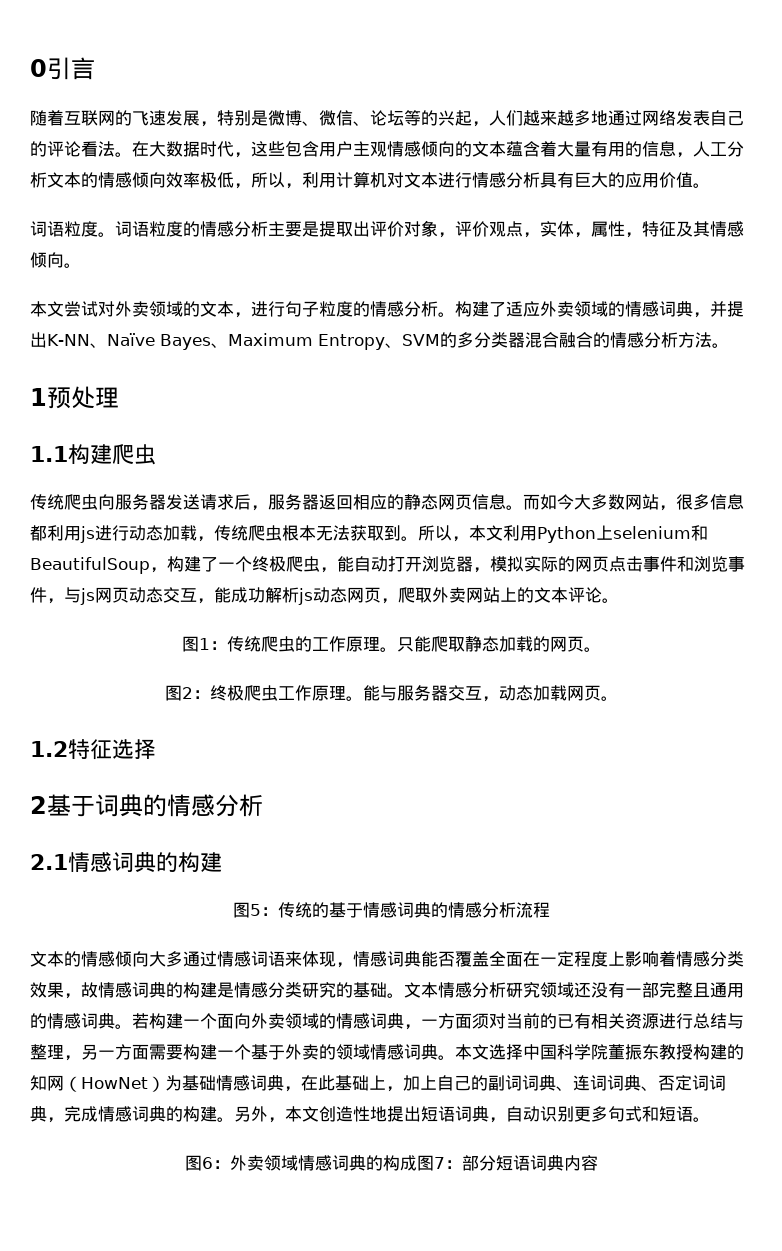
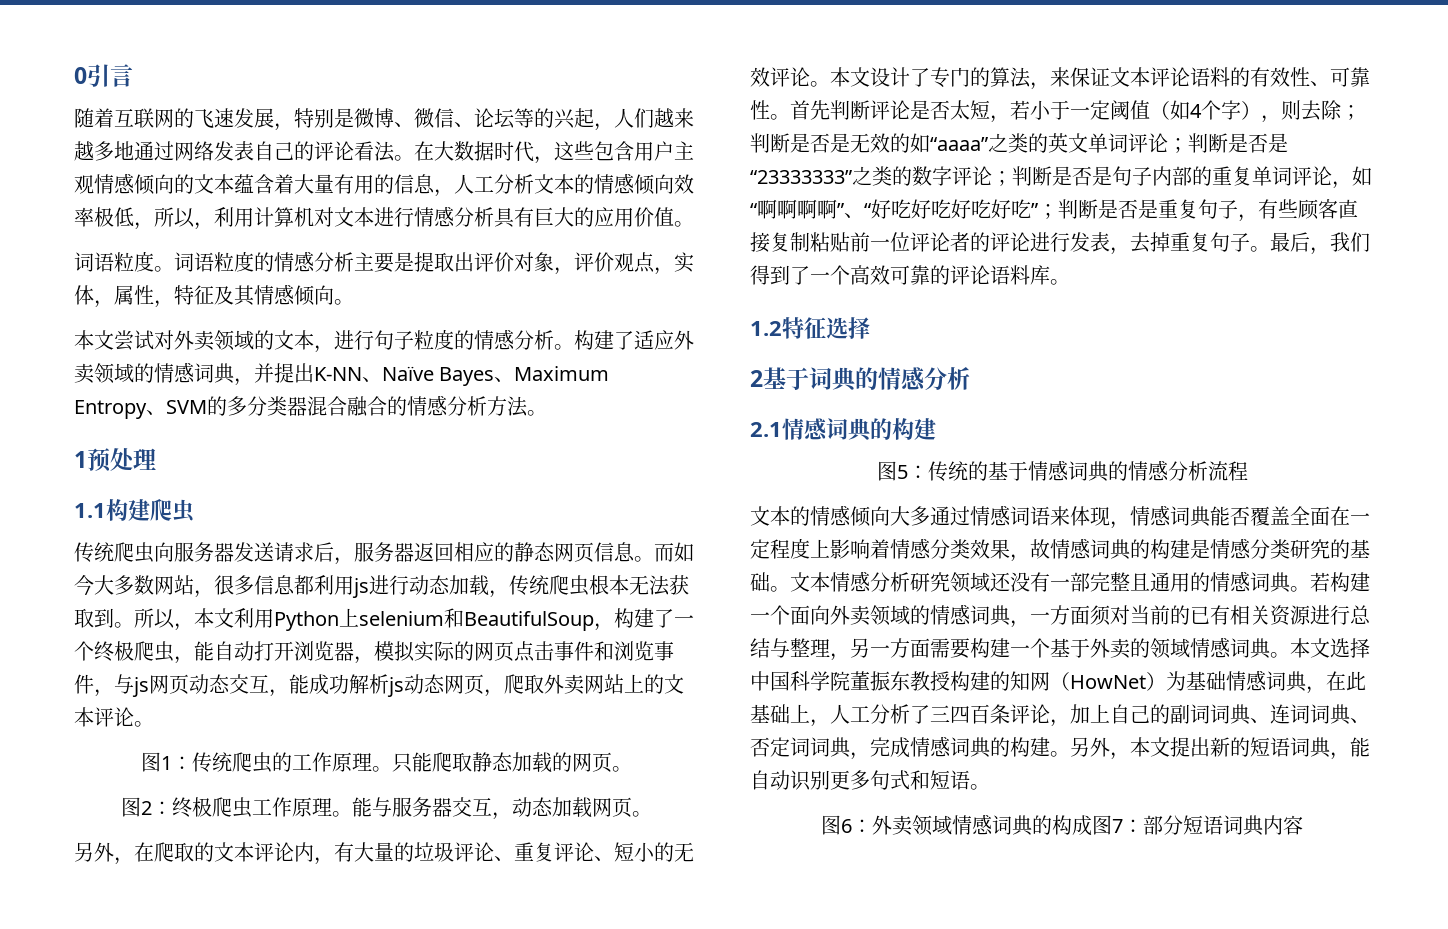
(618, 698) none -> [74,842,694,865] [750,67,1370,90] [750,100,1361,123] [750,133,1288,153] [750,166,1372,189] [750,199,1358,222] [750,232,1370,255] [750,265,1070,285] // 另外，在爬取的文本评论内，有大量的垃圾评论、重复评论、短小的无效评论。本文设计了专门的算法，来保证文本评论语料的有效性、可靠性。首先判断评论是否太短，若小于一定阈值（如4个字），则去除；判断是否是无效的如“aaaa”之类的英文单词评论；判断是否是“23333333”之类的数字评论；判断是否是句子内部的重复单词评论，如“啊啊啊啊”、“好吃好吃好吃好吃”；判断是否是重复句子，有些顾客直接复制粘贴前一位评论者的评论进行发表，去掉重复句子。最后，我们得到了一个高效可靠的评论语料库。
(403, 1089) none -> [830,704,1070,727] 人工分析了三四百条评论，
[319,1106,421,1122] 创造性地提出 -> [1170,737,1250,757] 提出新的
(506, 1120) none -> [1350,737,1370,757] 能

